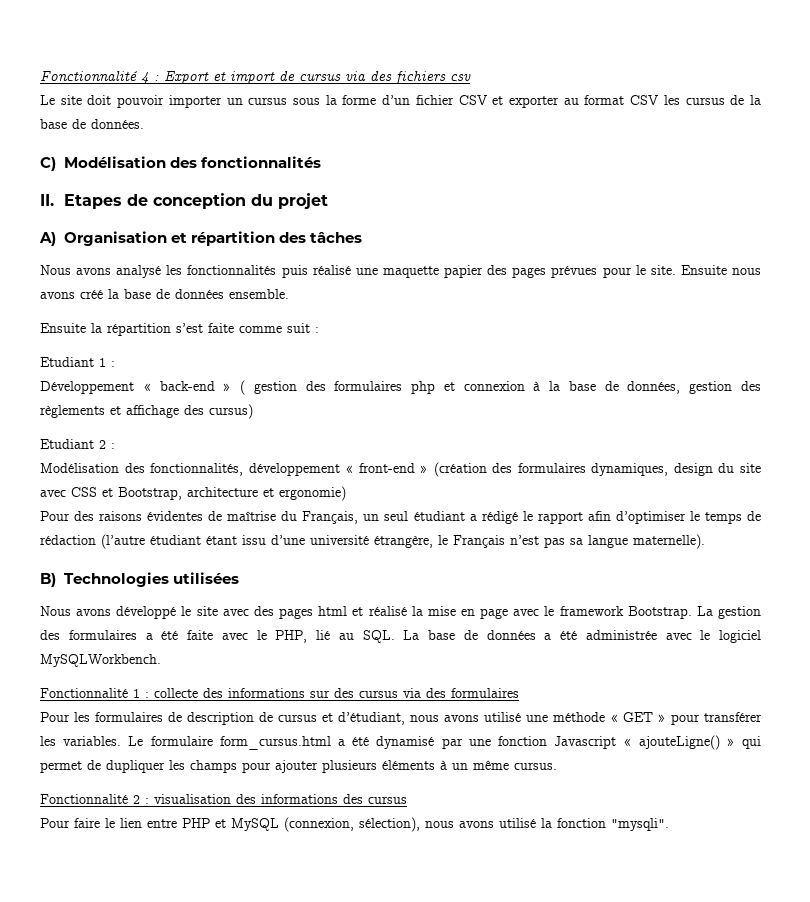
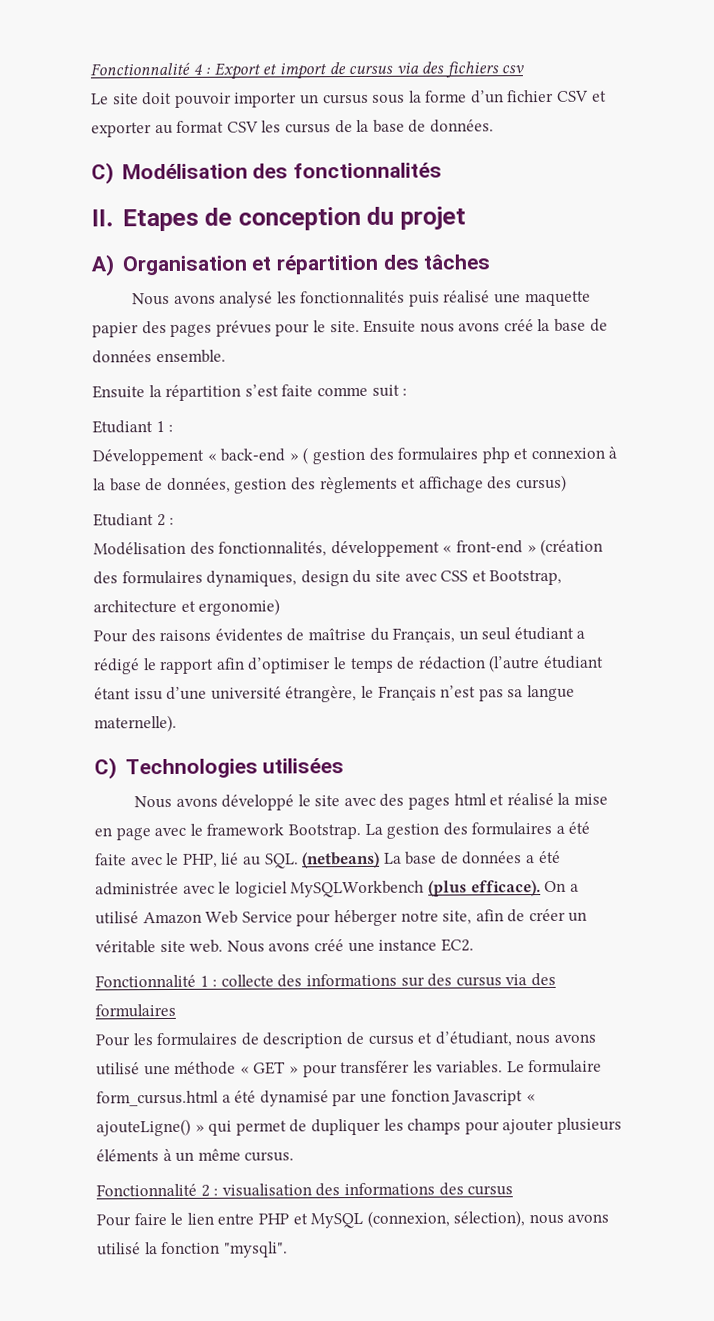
[40,573,56,587] B) -> [94,757,117,780] C)
(395, 636) none -> [302,851,381,869] (netbeans)
[40,654,161,667] MySQLWorkbench. -> [290,880,579,898] [95,908,588,927] [95,938,474,954] MySQLWorkbench (plus efficace). On a utilisé Amazon Web Service pour héberger notre site, afin de créer un véritable site web. Nous avons créé une instance EC2.

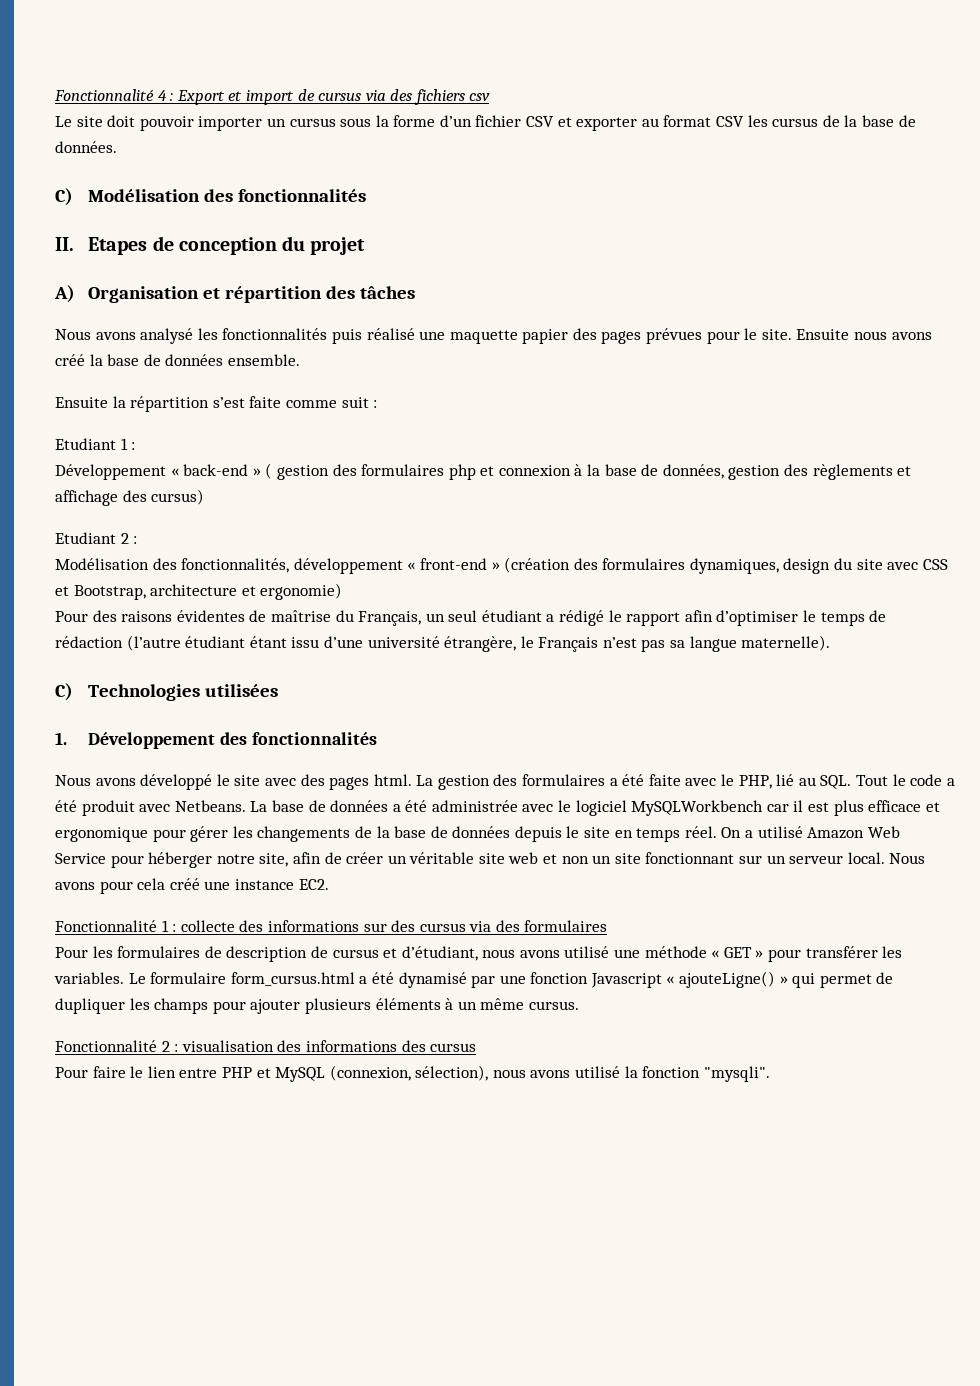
(345, 766) none -> [55,732,378,749] // 1. Développement des fonctionnalités
[453,792,609,806] [94,823,361,841] html et réalisé la mise en page avec le framework Bootstrap. -> [373,774,412,786] html.
[302,851,381,869] (netbeans) -> [855,774,955,786] [55,800,246,816] Tout le code a été produit avec Netbeans.
[427,880,541,897] (plus efficace). -> [766,800,940,816] [55,826,717,842] car il est plus efficace et ergonomique pour gérer les changements de la base de données depuis le site en temps réel.
[189,939,311,953] web. Nous avons -> [508,852,926,864] [55,878,166,894] web et non un site fonctionnant sur un serveur local. Nous avons pour cela

